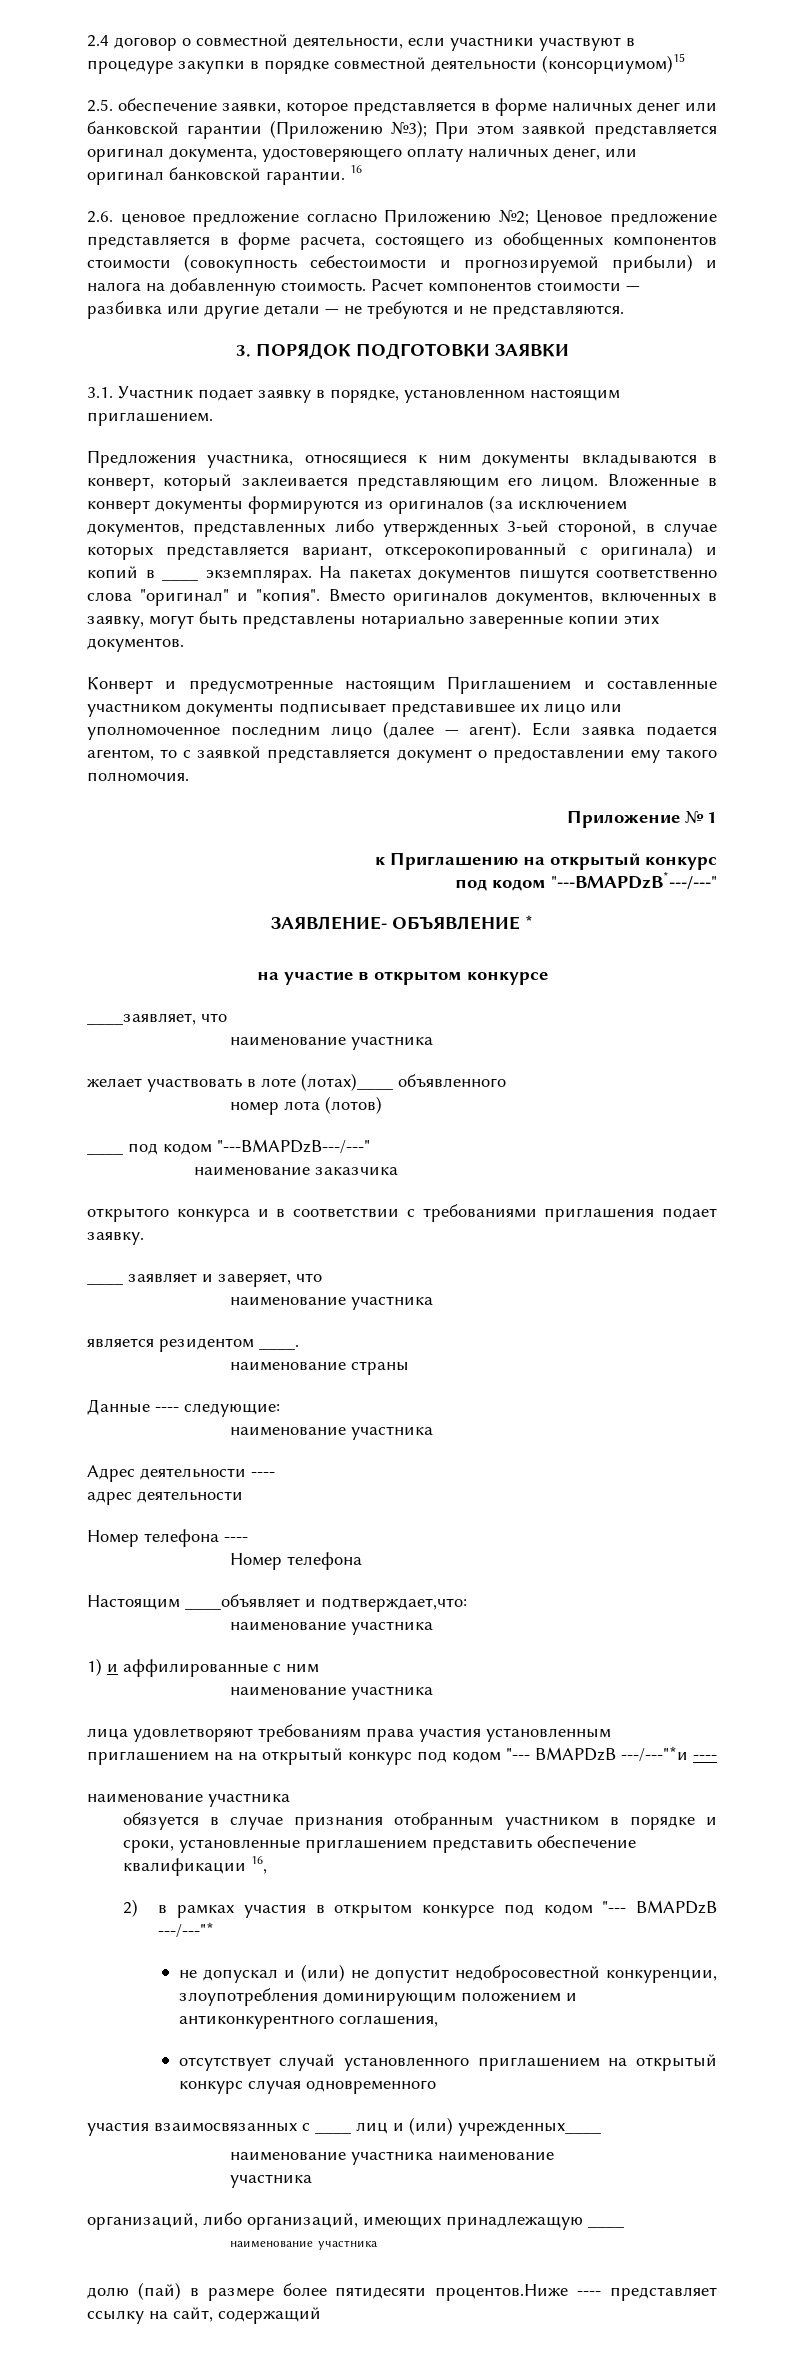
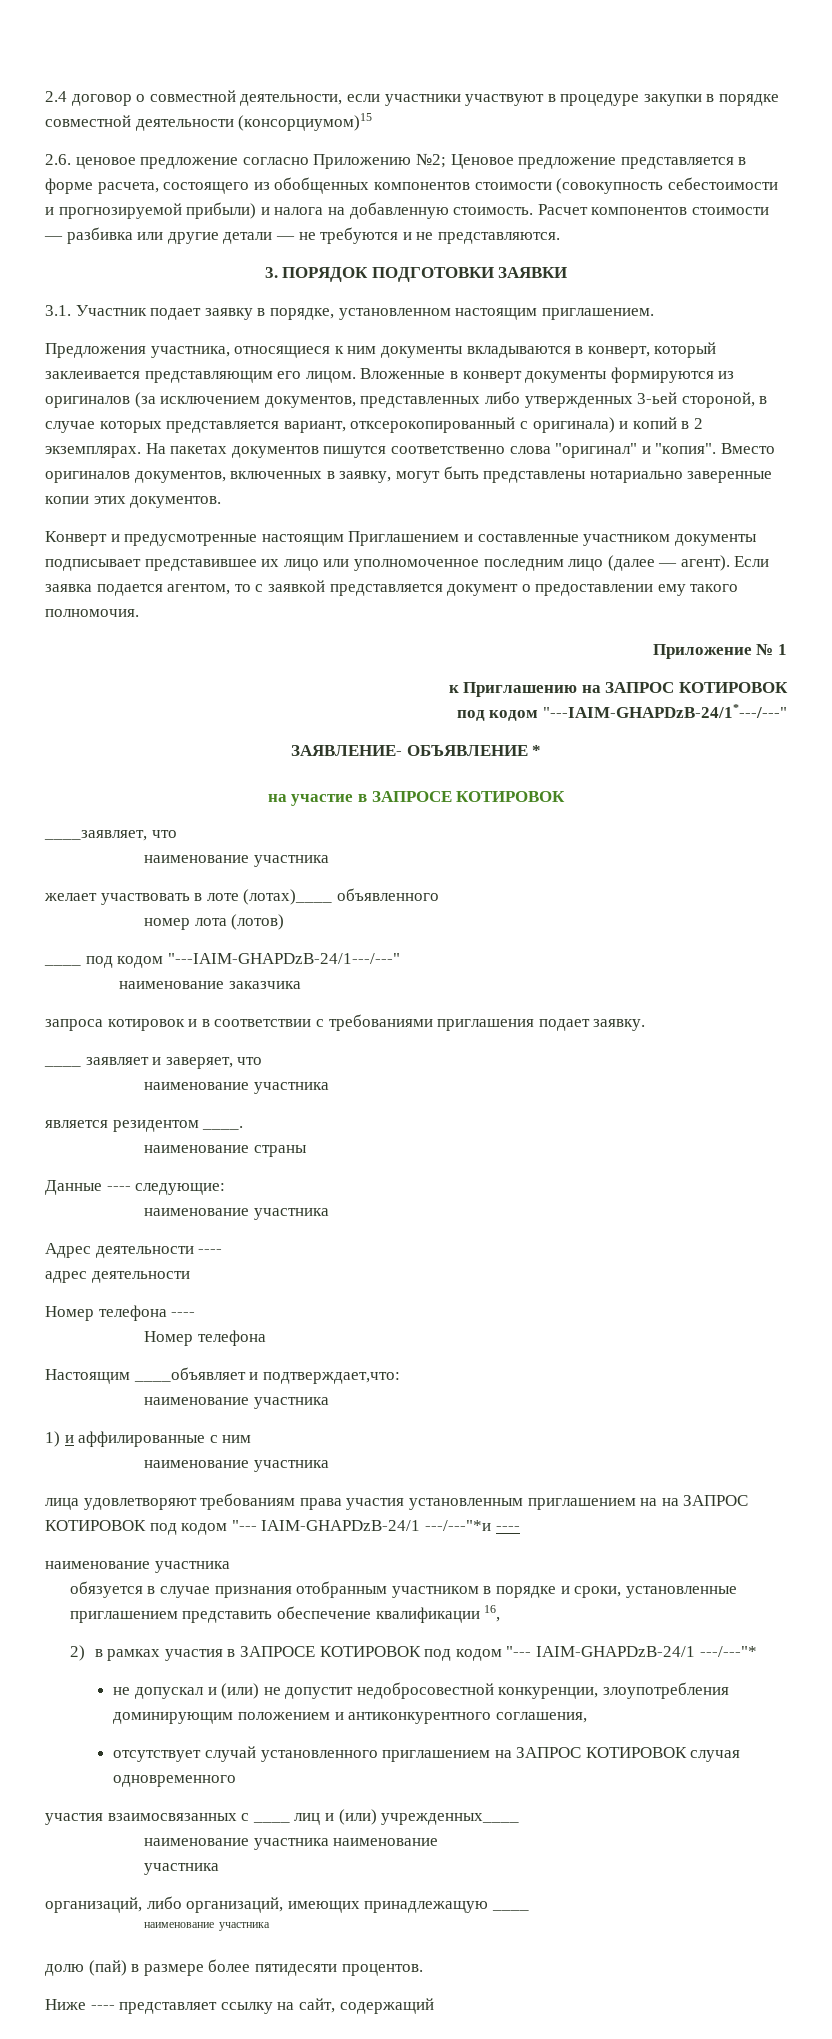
[87,98,717,116] [87,120,717,139] [87,148,637,162] [87,165,362,185] // 2.5. обеспечение заявки, которое представляется в форме наличных денег или банковской гарантии (Приложению №3); При этом заявкой представляется оригинал документа, удостоверяющего оплату наличных денег, или оригинал банковской гарантии. 16 -> (373, 122) none
[162,578,198,581] ____ -> [693,418,703,429] 2
[550,853,717,870] [455,872,717,891] открытый конкурс // под кодом "---BMAPDzB*---/---" -> [605,682,789,693] [456,704,787,721] ЗАПРОС КОТИРОВОК // под кодом "---IAIM-GHAPDzB-24/1*---/---"
[373,971,548,985] открытом конкурсе -> [371,791,566,802] ЗАПРОСЕ КОТИРОВОК
[217,1139,370,1154] "---BMAPDzB---/---" -> [167,953,400,964] "---IAIM-GHAPDzB-24/1---/---"
[87,1208,250,1222] открытого конкурса -> [45,1019,185,1031] запроса котировок
[262,1747,616,1765] открытый конкурс под кодом "--- BMAPDzB -> [683,1495,749,1506] [45,1520,421,1535] ЗАПРОС КОТИРОВОК под кодом "--- IAIM-GHAPDzB-24/1
[334,1900,717,1918] открытом конкурсе под кодом "--- BMAPDzB -> [240,1646,695,1661] ЗАПРОСЕ КОТИРОВОК под кодом "--- IAIM-GHAPDzB-24/1
[636,2054,718,2071] [178,2081,243,2094] открытый конкурс -> [516,1747,687,1758] ЗАПРОС КОТИРОВОК
[435,2284,569,2301] процентов.Ниже -> [341,1964,423,1976] [45,1999,86,2010] процентов. // Ниже

